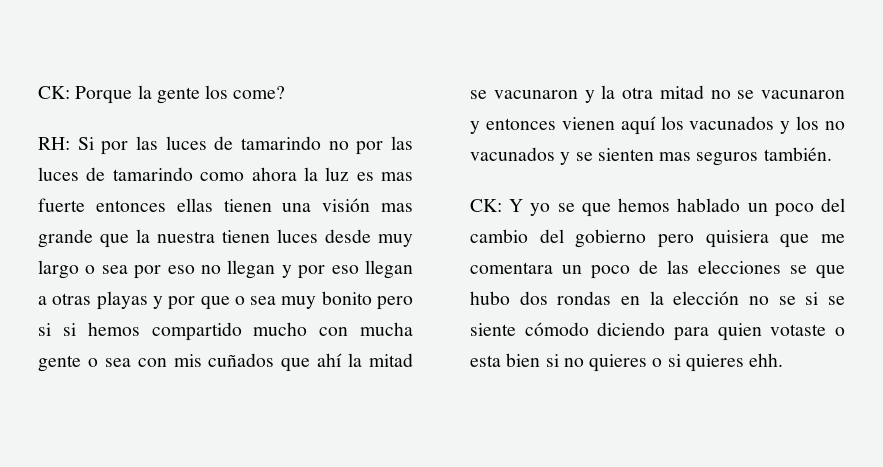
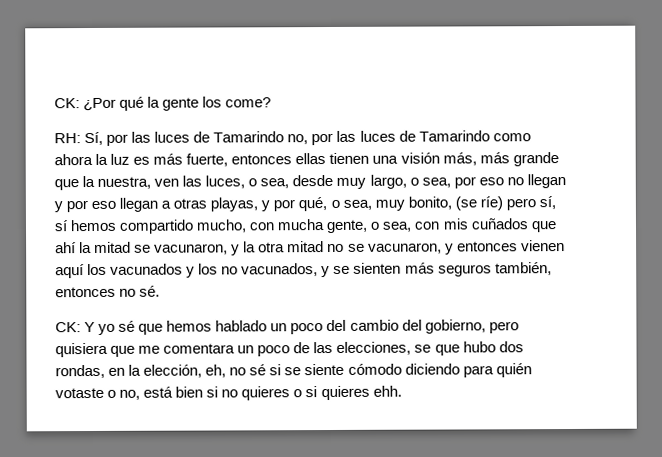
[38,86,133,104] CK: Porque -> [54,96,145,112] CK: ¿Por qué
[77,136,414,155] [38,167,193,181] Si por las luces de tamarindo no por las luces de tamarindo -> [84,130,490,146] Sí, por las luces de Tamarindo no, por las luces de Tamarindo
[381,172,413,181] [38,198,85,212] mas fuerte -> [153,153,229,167] más fuerte,
[380,203,413,212] mas -> [442,152,510,166] más, más
[157,229,413,247] [38,260,128,279] nuestra tienen luces desde muy largo o sea -> [97,174,451,189] nuestra, ven las luces, o sea, desde muy largo, o sea,
[96,291,414,310] [38,323,76,336] playas y por que o sea muy bonito pero si si -> [210,196,556,212] [54,220,69,232] playas, y por qué, o sea, muy bonito, (se ríe) pero sí, sí
[253,322,308,336] mucho -> [196,219,248,233] mucho,
[38,355,131,372] gente o sea -> [326,219,413,234] gente, o sea,
[493,90,578,99] vacunaron -> [154,243,229,255] vacunaron,
[761,90,845,99] vacunaron -> [367,242,442,254] vacunaron,
[470,147,555,161] vacunados -> [241,263,319,277] vacunados,
[659,147,832,166] mas seguros también. -> [404,262,552,277] [55,285,161,298] más seguros también, entonces no sé.
[557,203,575,212] se -> [118,320,136,332] sé
[575,229,647,248] gobierno -> [424,319,486,334] gobierno,
[698,260,781,274] elecciones -> [336,341,412,355] elecciones,
[557,291,612,305] rondas -> [55,364,105,379] rondas,
[673,291,796,305] elección no se -> [143,364,267,378] elección, eh, no sé
[717,323,762,341] quien -> [495,363,532,378] quién
[470,355,501,367] esta -> [119,386,174,400] no, está

